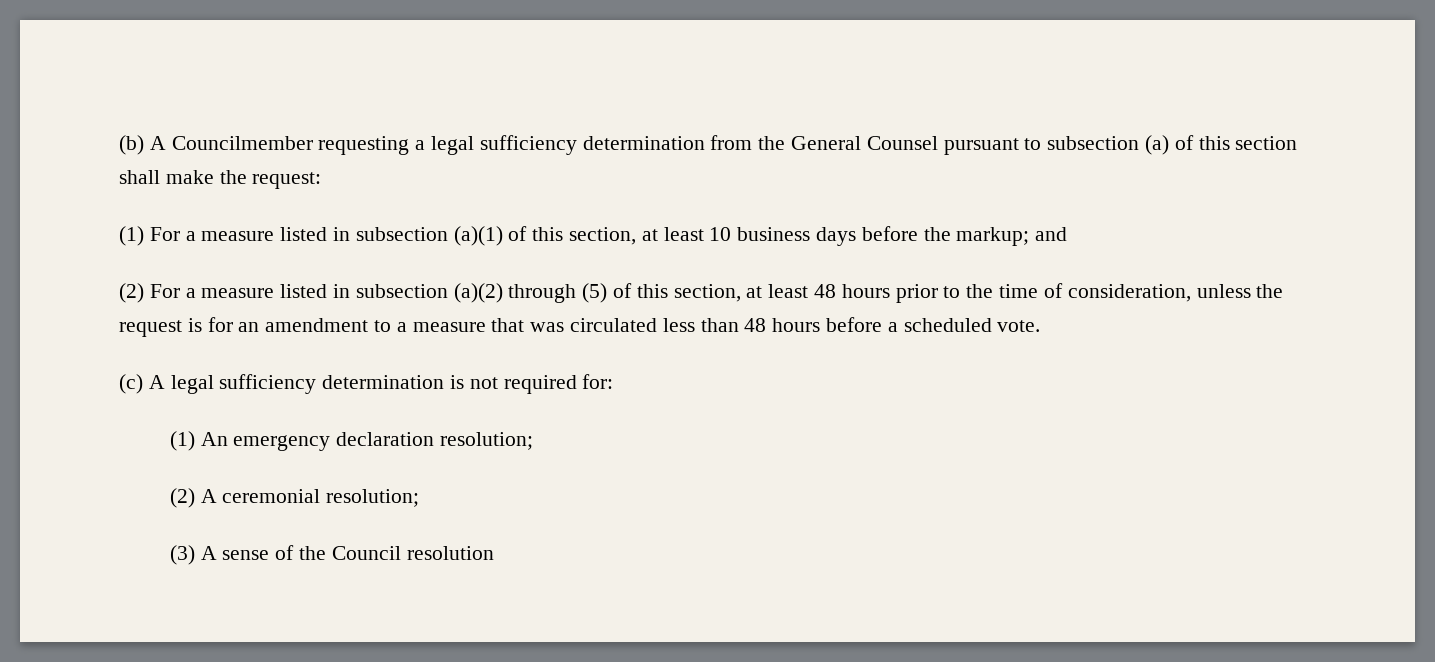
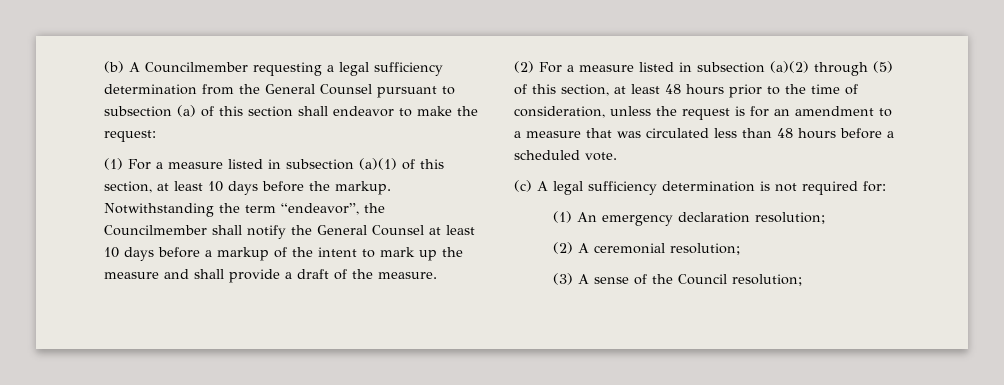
(160, 177) none -> [333,106,412,117] endeavor to
[737,227,811,241] business -> (223, 186) none
[956,227,1068,246] markup; and -> [335,181,391,195] [104,203,385,217] [104,225,475,239] [104,247,463,261] [104,269,437,283] markup. Notwithstanding the term “endeavor”, the Councilmember shall notify the General Counsel at least 10 days before a markup of the intent to mark up the measure and shall provide a draft of the measure.
[406,546,494,560] resolution -> [731,274,802,286] resolution;

